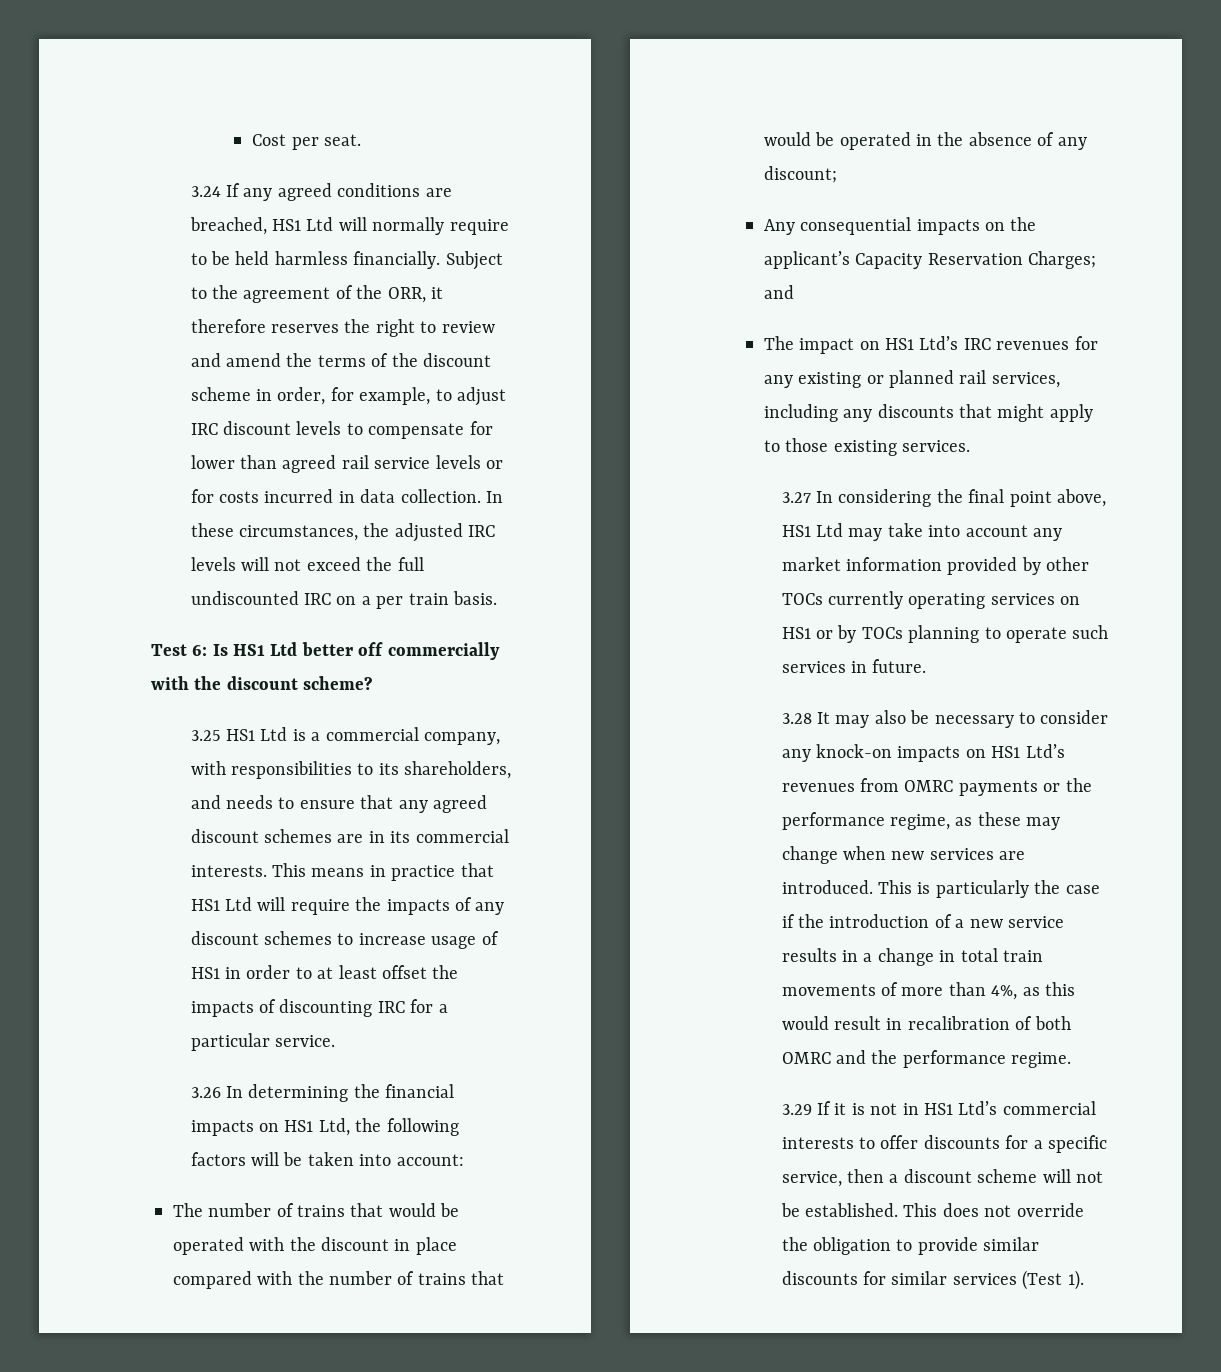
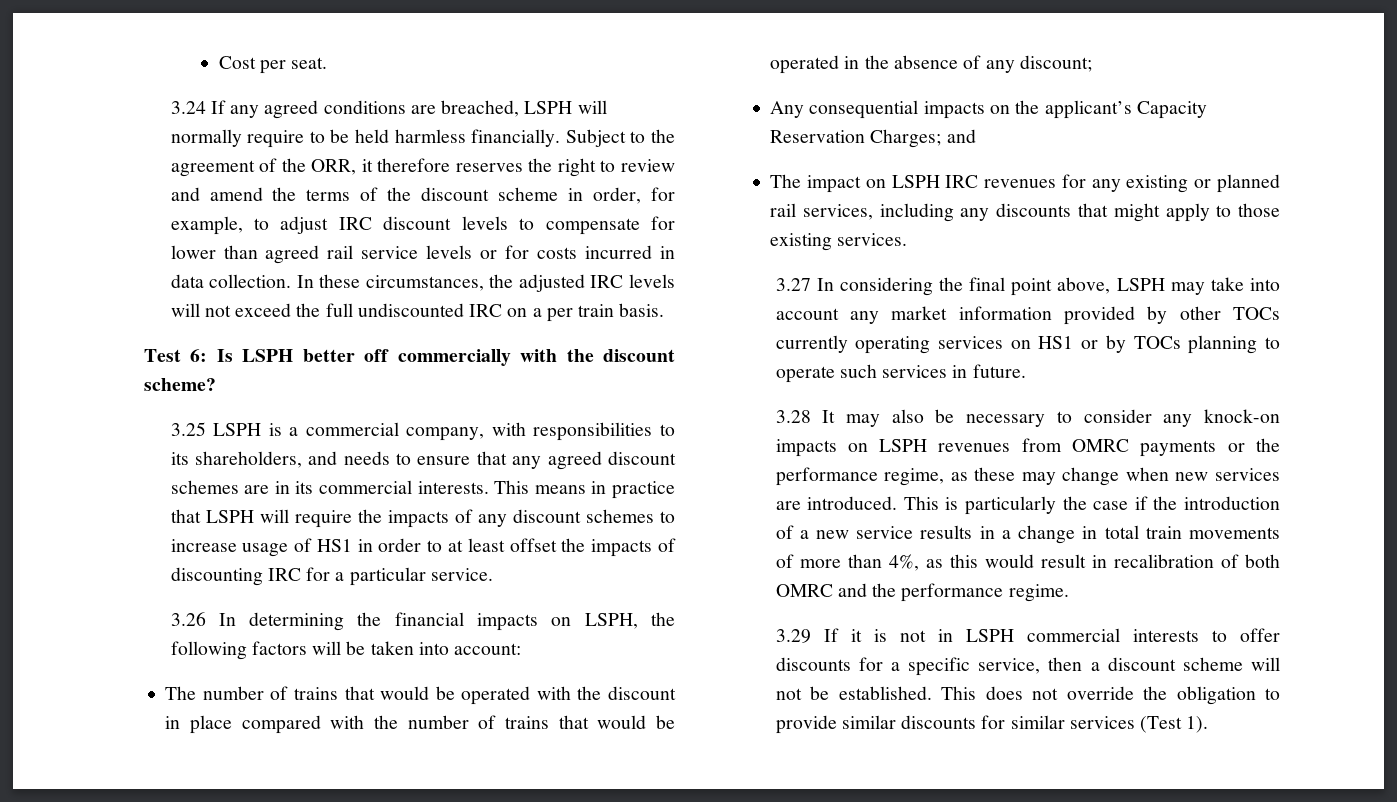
[272,217,334,231] HS1 Ltd -> [524,101,573,114] LSPH
[233,642,298,656] HS1 Ltd -> [242,349,294,362] LSPH
[226,727,288,741] HS1 Ltd -> [213,423,262,436] LSPH
[190,897,253,911] HS1 Ltd -> [205,510,254,523] LSPH
[284,1118,350,1136] HS1 Ltd, -> [584,613,638,629] LSPH,
[885,336,959,350] HS1 Ltd’s -> [891,175,940,188] LSPH
[781,523,844,537] HS1 Ltd -> [1116,278,1165,291] LSPH
[991,744,1065,758] HS1 Ltd’s -> [879,439,928,452] LSPH
[924,1101,998,1115] HS1 Ltd’s -> [965,629,1014,642] LSPH

